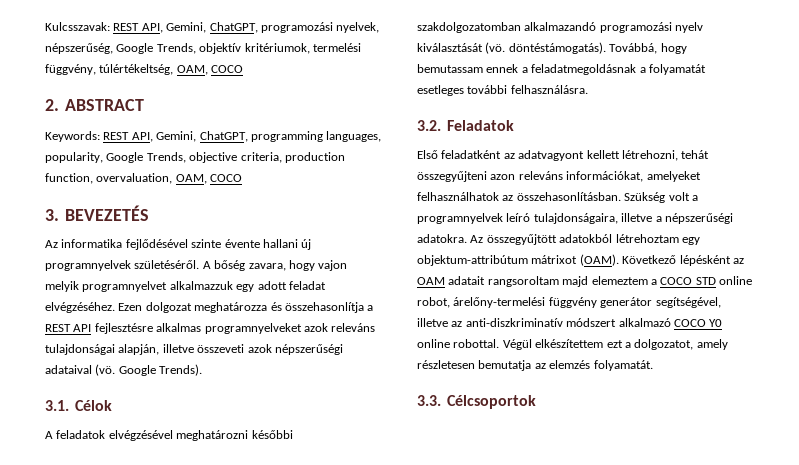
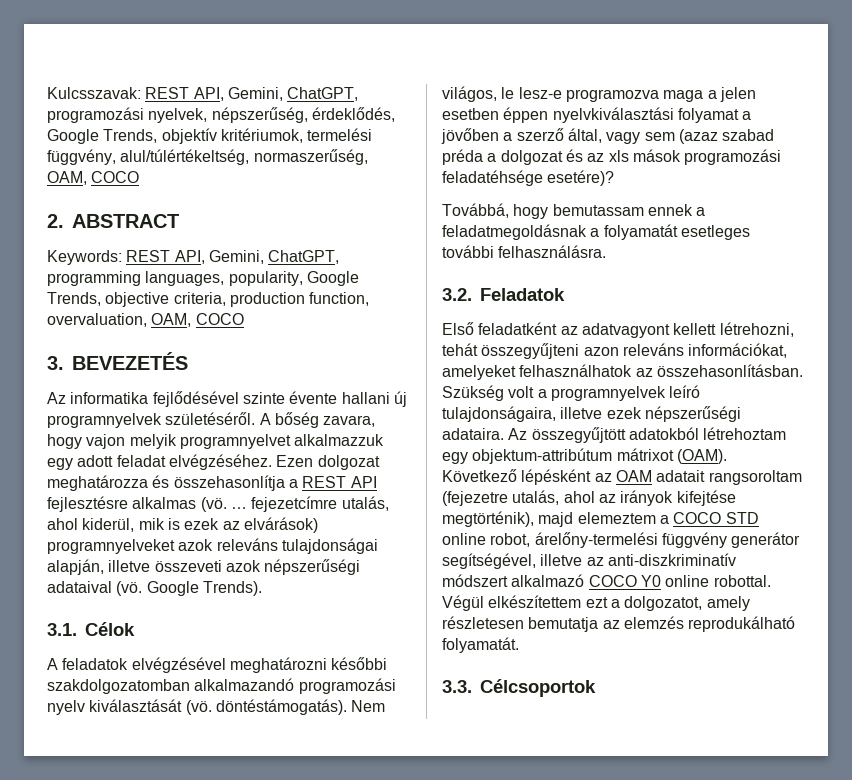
(113, 48) none -> [311,107,395,122] érdeklődés,
[99,64,174,75] túlértékeltség, -> [120,149,368,165] alul/túlértékeltség, normaszerűség,
(202, 327) none -> [200,496,389,512] [47,517,318,533] (vö. … fejezetcímre utalás, ahol kiderül, mik is ezek az elvárások)
(606, 48) none -> [351,700,386,712] [442,86,756,102] [442,107,752,123] [441,128,775,144] [442,149,782,165] [442,170,615,186] Nem világos, le lesz-e programozva maga a jelen esetben éppen nyelvkiválasztási folyamat a jövőben a szerző által, vagy sem (azaz szabad préda a dolgozat és az xls mások programozási feladatéhsége esetére)? //
[655,213,733,224] [417,234,467,243] a népszerűségi adatokra. -> [606,406,741,422] [442,428,504,440] ezek népszerűségi adataira.
(559, 281) none -> [442,490,736,506] [442,511,534,527] (fejezetre utalás, ahol az irányok kifejtése megtörténik),
(591, 364) none -> [688,616,796,632] reprodukálható

